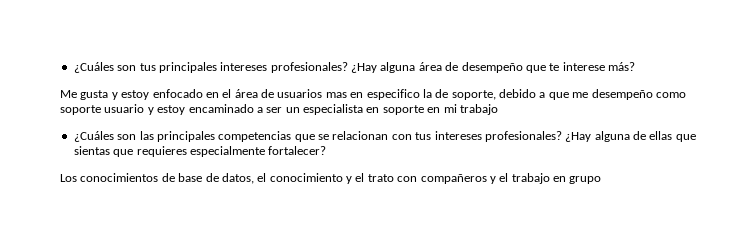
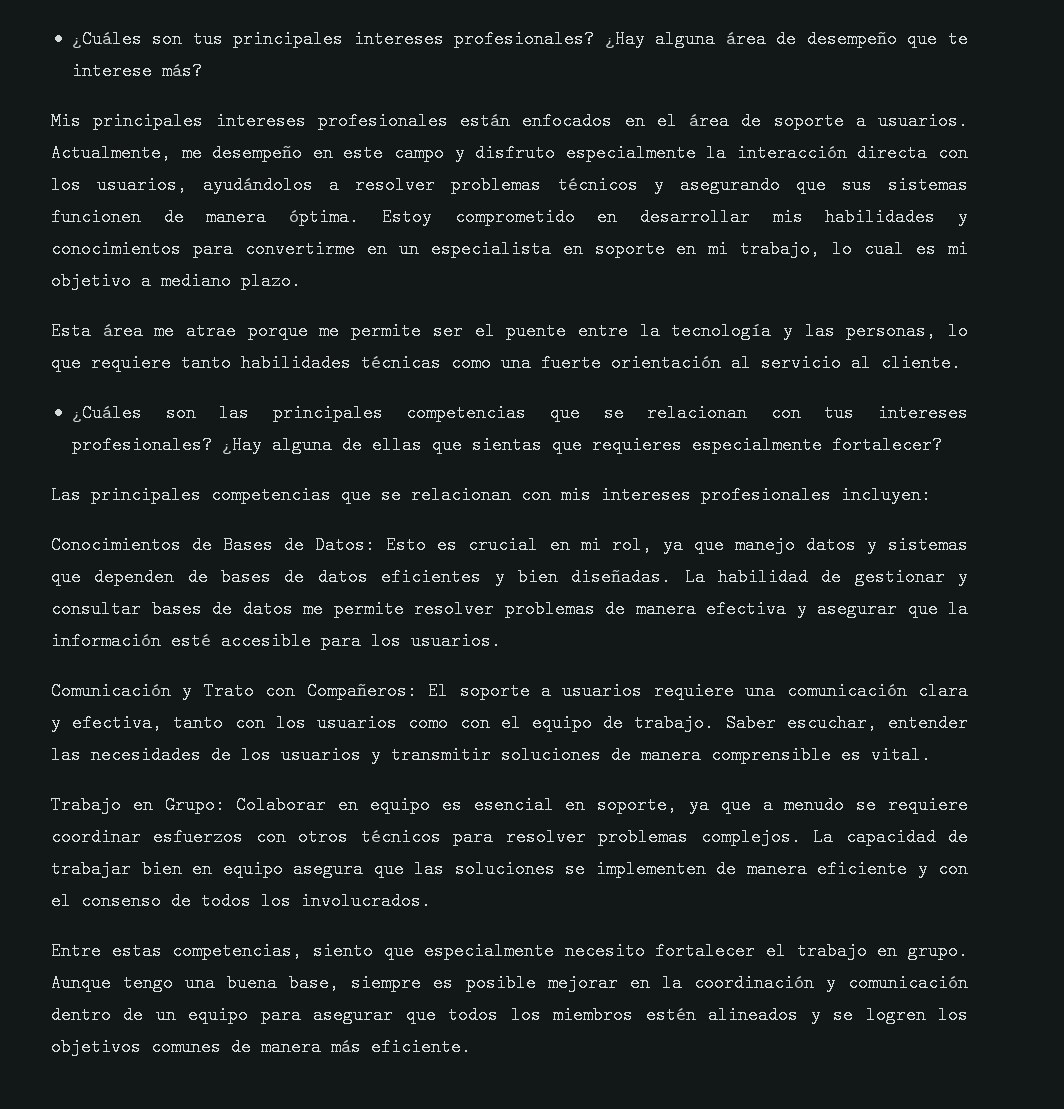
[60,89,686,100] [60,104,283,115] Me gusta y estoy enfocado en el área de usuarios mas en especifico la de soporte, debido a que me desempeño como soporte usuario y estoy encaminado a ser -> [51,112,968,130] [51,144,969,162] [51,176,969,194] [51,208,969,226] [51,240,387,258] Mis principales intereses profesionales están enfocados en el área de soporte a usuarios. Actualmente, me desempeño en este campo y disfruto especialmente la interacción directa con los usuarios, ayudándolos a resolver problemas técnicos y asegurando que sus sistemas funcionen de manera óptima. Estoy comprometido en desarrollar mis habilidades y conocimientos para convertirme en
[459,104,498,115] trabajo -> [740,240,969,258] [51,272,301,290] [51,322,968,340] [51,354,961,372] trabajo, lo cual es mi objetivo a mediano plazo. // Esta área me atrae porque me permite ser el puente entre la tecnología y las personas, lo que requiere tanto habilidades técnicas como una fuerte orientación al servicio al cliente.
[60,173,602,184] Los conocimientos de base de datos, el conocimiento y el trato con compañeros y el trabajo en grupo -> [51,486,931,504] [51,536,968,554] [51,568,969,586] [51,600,968,618] [51,632,501,650] [51,682,968,700] [51,714,968,732] [51,746,931,764] [51,796,968,814] [51,828,969,846] [51,860,968,878] [51,892,431,910] [51,942,968,960] [51,974,969,992] [51,1006,968,1024] [51,1038,471,1056] Las principales competencias que se relacionan con mis intereses profesionales incluyen: // Conocimientos de Bases de Datos: Esto es crucial en mi rol, ya que manejo datos y sistemas que dependen de bases de datos eficientes y bien diseñadas. La habilidad de gestionar y consultar bases de datos me permite resolver problemas de manera efectiva y asegurar que la información esté accesible para los usuarios. // Comunicación y Trato con Compañeros: El soporte a usuarios requiere una comunicación clara y efectiva, tanto con los usuarios como con el equipo de trabajo. Saber escuchar, entender las necesidades de los usuarios y transmitir soluciones de manera comprensible es vital. // Trabajo en Grupo: Colaborar en equipo es esencial en soporte, ya que a menudo se requiere coordinar esfuerzos con otros técnicos para resolver problemas complejos. La capacidad de trabajar bien en equipo asegura que las soluciones se implementen de manera eficiente y con el consenso de todos los involucrados. // Entre estas competencias, siento que especialmente necesito fortalecer el trabajo en grupo. Aunque tengo una buena base, siempre es posible mejorar en la coordinación y comunicación dentro de un equipo para asegurar que todos los miembros estén alineados y se logren los objetivos comunes de manera más eficiente.

